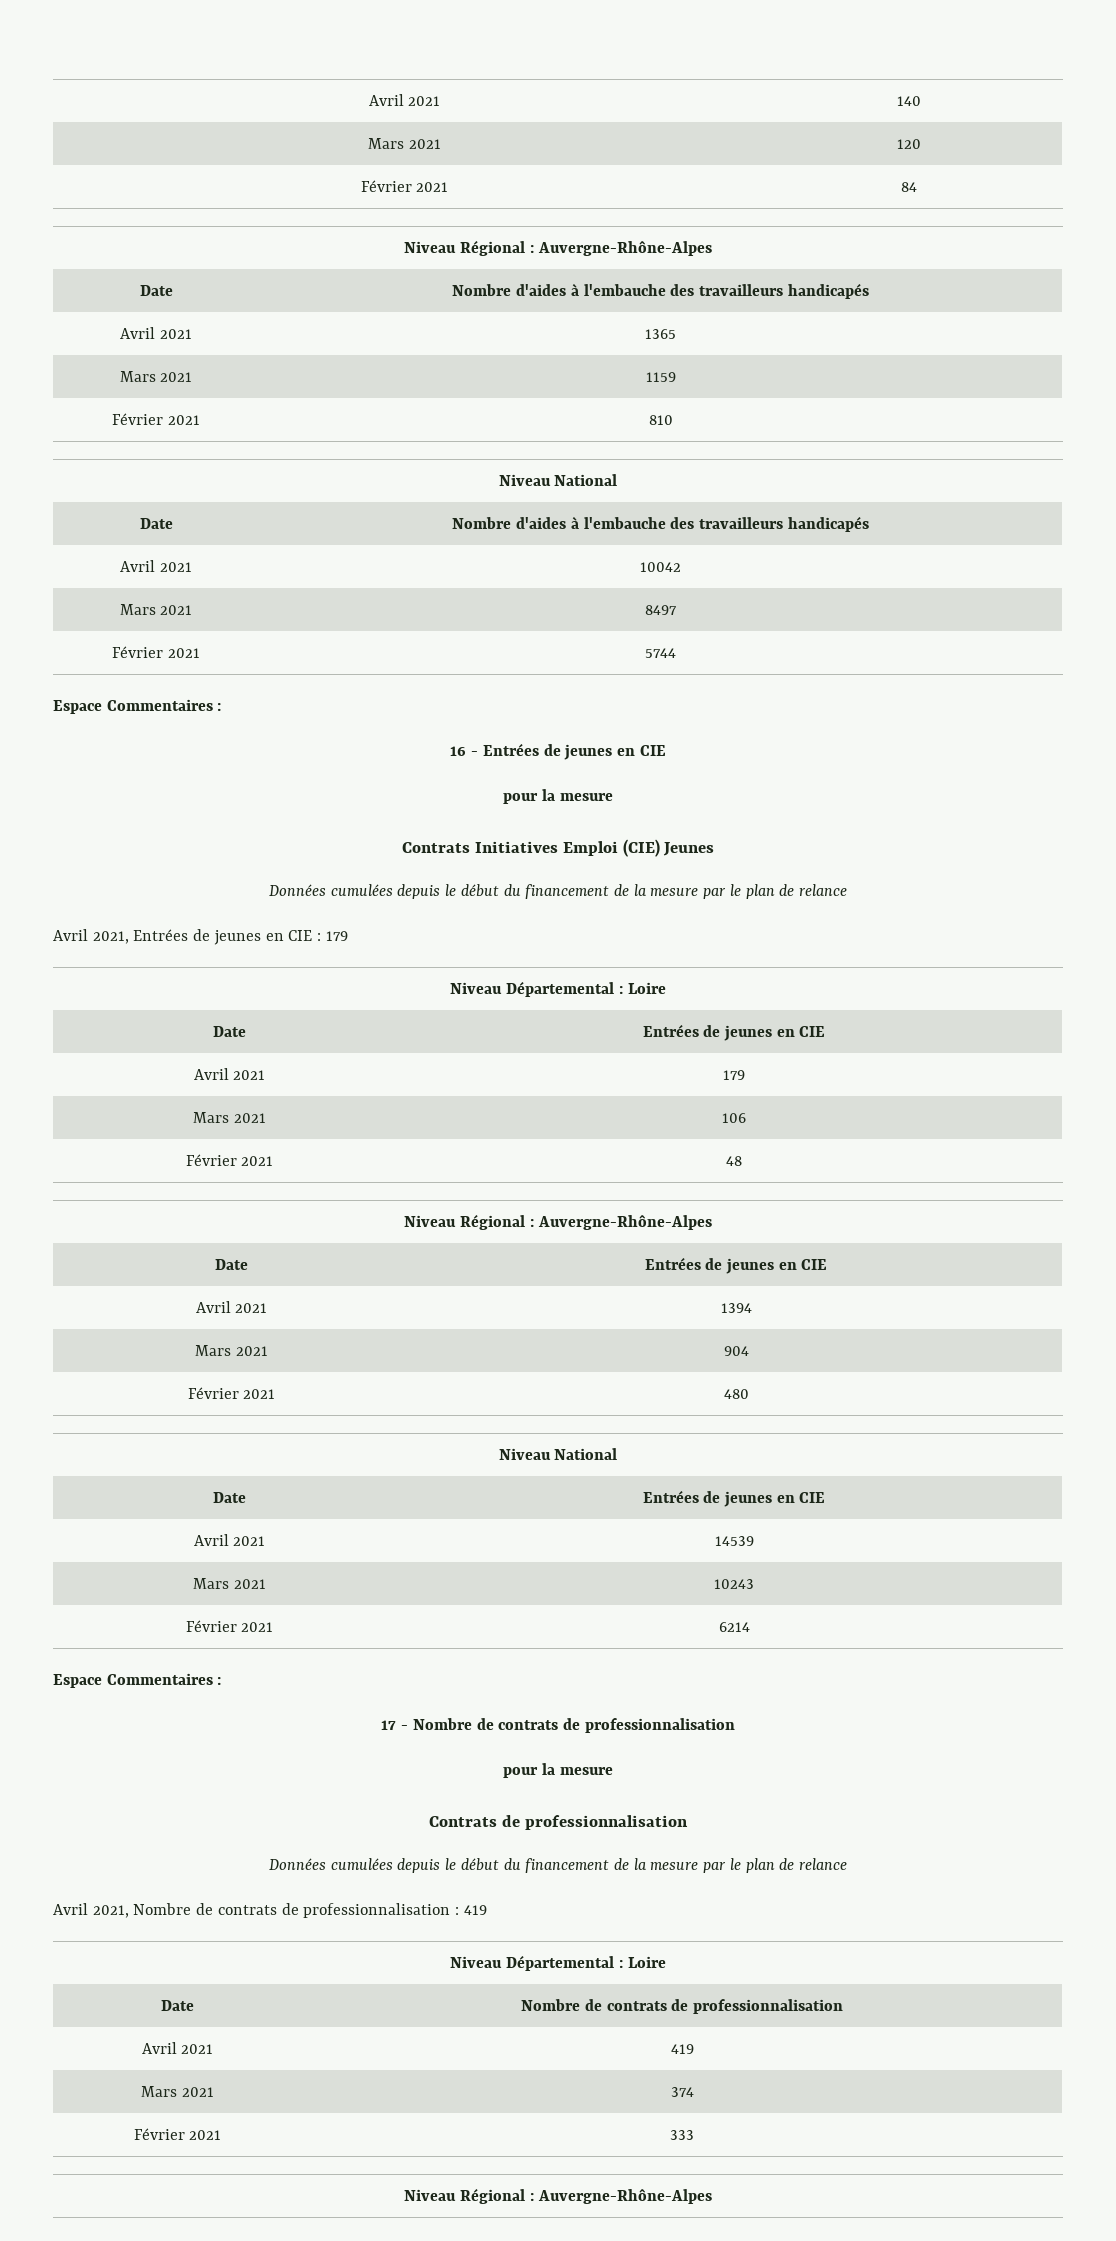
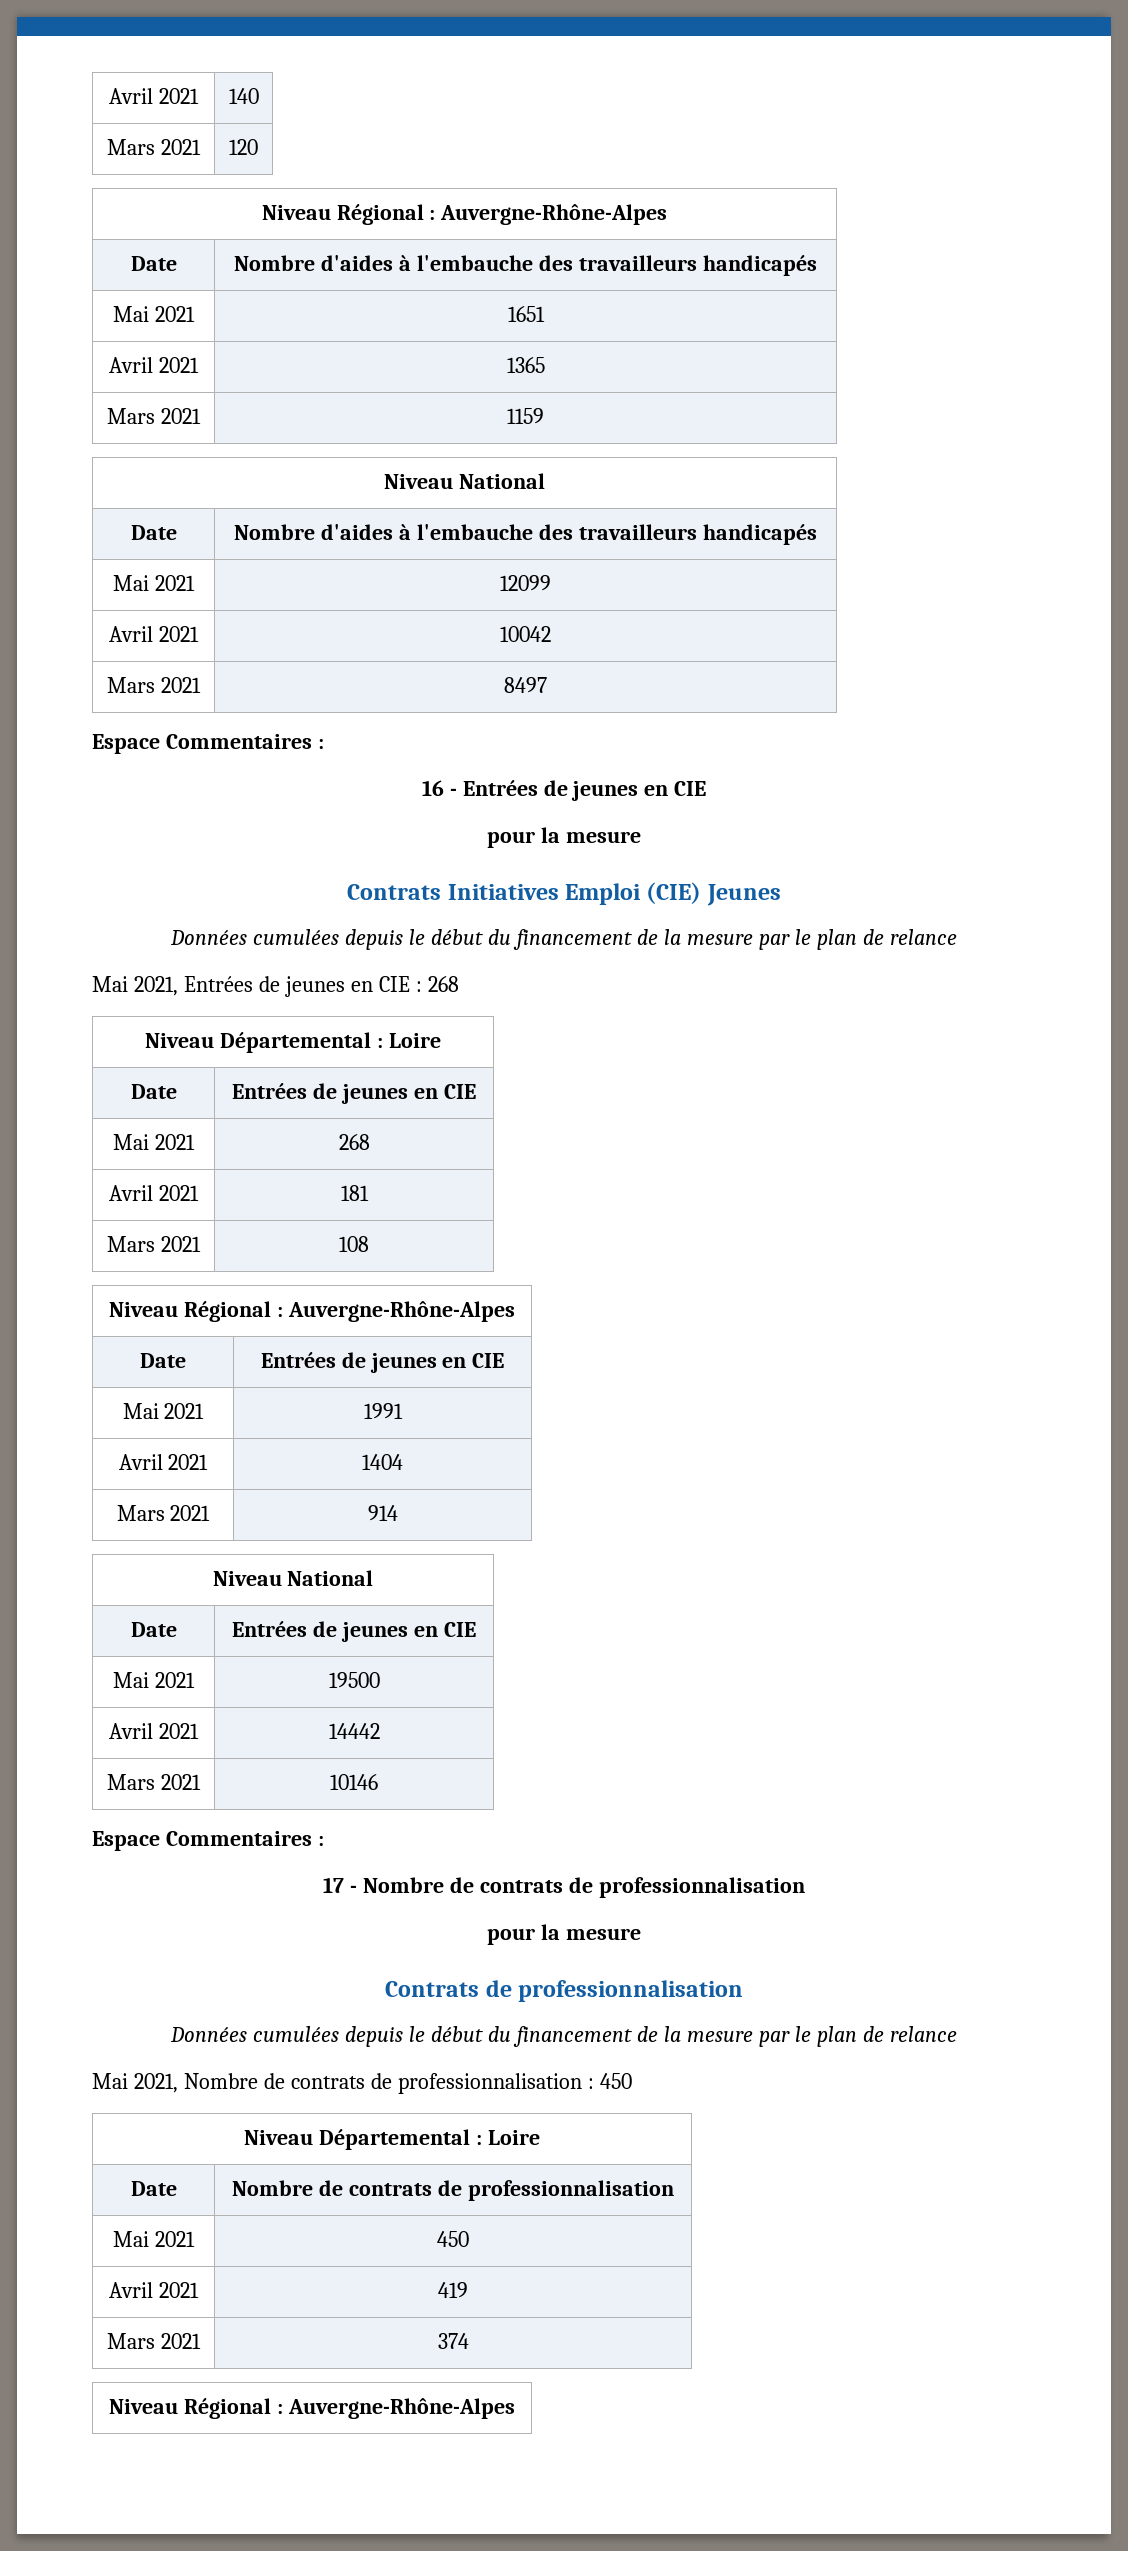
[360,180,449,192] [901,182,917,192] // Février 2021 | 84 -> (258, 147) none
(869, 291) none -> [113,306,195,322] [507,306,545,322] // Mai 2021 | 1651
[112,413,200,425] [648,415,673,425] // Février 2021 | 810 -> (544, 416) none
(869, 524) none -> [113,575,195,591] [500,575,551,591] // Mai 2021 | 12099
[112,646,200,658] [645,648,676,658] // Février 2021 | 5744 -> (547, 685) none
[53,929,88,941] Avril -> [92,976,128,992] Mai
[325,931,348,941] 179 -> [427,976,459,992] 268
[193,1068,266,1080] [723,1070,745,1080] [193,1112,266,1123] [722,1113,746,1123] [185,1154,274,1166] [726,1156,742,1166] // Avril 2021 | 179 // Mars 2021 | 106 // Février 2021 | 48 -> [113,1134,195,1150] [338,1134,370,1150] [109,1185,199,1201] [340,1185,369,1201] [107,1236,201,1252] [339,1236,369,1252] // Mai 2021 | 268 // Avril 2021 | 181 // Mars 2021 | 108
[195,1301,268,1313] [720,1303,752,1313] [195,1345,268,1356] [723,1346,749,1356] [187,1387,276,1399] [723,1389,749,1399] // Avril 2021 | 1394 // Mars 2021 | 904 // Février 2021 | 480 -> [122,1403,205,1419] [363,1403,403,1419] [118,1454,209,1470] [362,1454,403,1470] [116,1505,211,1521] [367,1505,398,1521] // Mai 2021 | 1991 // Avril 2021 | 1404 // Mars 2021 | 914
[193,1534,266,1546] [714,1536,754,1546] [193,1578,266,1589] [714,1579,754,1589] [185,1620,274,1632] [718,1622,750,1632] // Avril 2021 | 14539 // Mars 2021 | 10243 // Février 2021 | 6214 -> [113,1672,195,1688] [328,1672,380,1688] [109,1723,199,1739] [328,1723,380,1739] [107,1774,201,1790] [330,1774,378,1790] // Mai 2021 | 19500 // Avril 2021 | 14442 // Mars 2021 | 10146
[53,1903,88,1915] Avril -> [92,2073,128,2089] Mai
[463,1905,487,1915] 419 -> [599,2073,632,2089] 450
(843, 2006) none -> [113,2231,195,2247] [437,2231,469,2247] // Mai 2021 | 450
[133,2128,222,2140] [670,2130,694,2140] // Février 2021 | 333 -> (469, 2341) none

